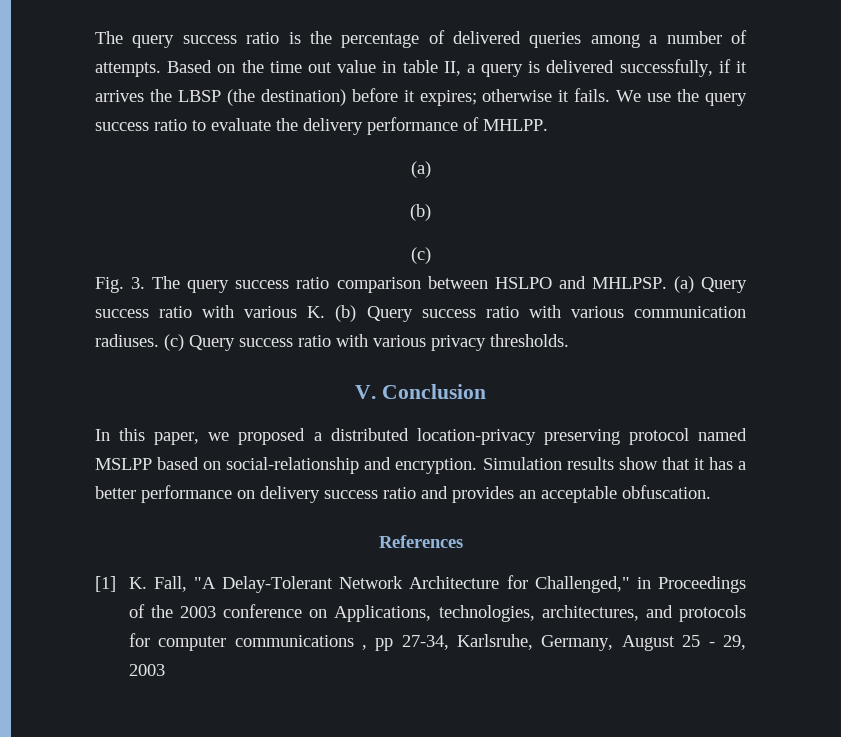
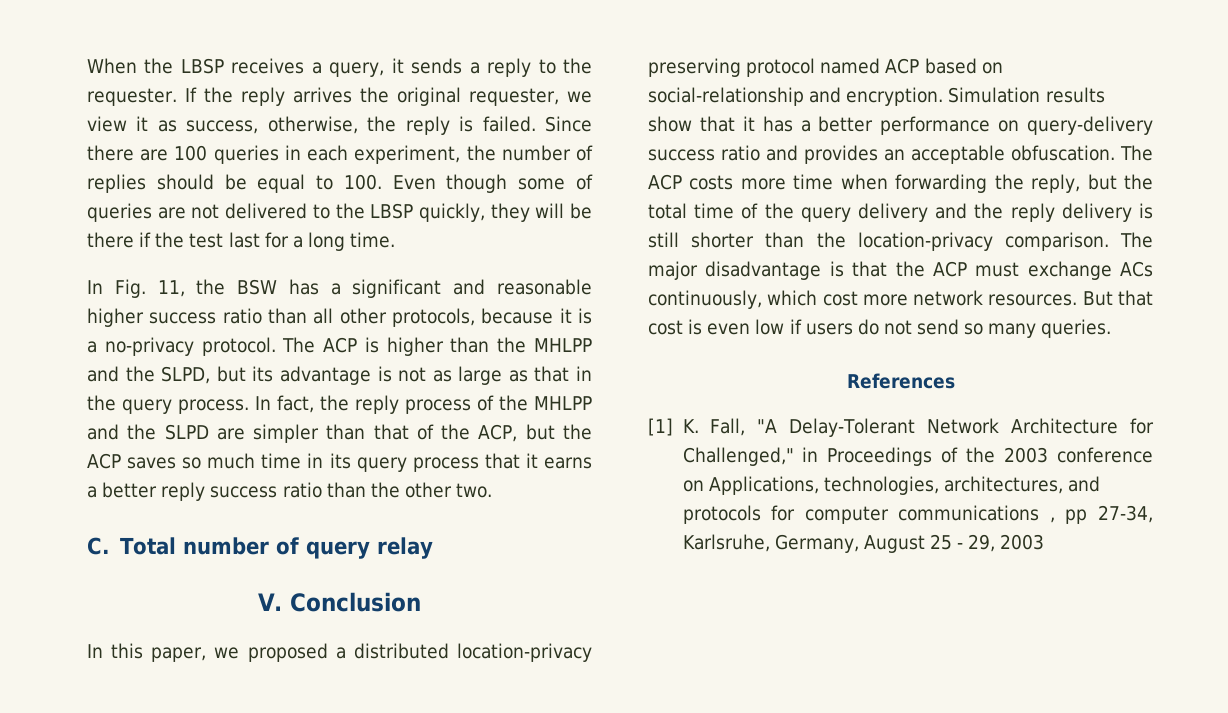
[95,30,747,48] [95,59,747,77] [95,88,748,106] [95,117,548,135] [410,161,431,178] [410,204,431,221] [410,247,431,264] [95,276,747,293] [95,305,746,322] [95,334,569,351] The query success ratio is the percentage of delivered queries among a number of attempts. Based on the time out value in table II, a query is delivered successfully, if it arrives the LBSP (the destination) before it expires; otherwise it fails. We use the query success ratio to evaluate the delivery performance of MHLPP. // (a) // (b) // (c) // Fig. 3. The query success ratio comparison between HSLPO and MHLPSP. (a) Query success ratio with various K. (b) Query success ratio with various communication radiuses. (c) Query success ratio with various privacy thresholds. -> [87,58,592,77] [87,87,592,106] [87,116,592,135] [87,145,593,164] [87,174,593,193] [87,203,592,222] [87,232,396,251] [87,279,592,298] [87,308,592,327] [87,337,592,356] [87,366,592,385] [87,395,592,414] [87,424,592,443] [87,453,592,472] [87,482,493,501] [87,537,434,559] When the LBSP receives a query, it sends a reply to the requester. If the reply arrives the original requester, we view it as success, otherwise, the reply is failed. Since there are 100 queries in each experiment, the number of replies should be equal to 100. Even though some of queries are not delivered to the LBSP quickly, they will be there if the test last for a long time. // In Fig. 11, the BSW has a significant and reasonable higher success ratio than all other protocols, because it is a no-privacy protocol. The ACP is higher than the MHLPP and the SLPD, but its advantage is not as large as that in the query process. In fact, the reply process of the MHLPP and the SLPD are simpler than that of the ACP, but the ACP saves so much time in its query process that it earns a better reply success ratio than the other two. // C. Total number of query relay
[95,458,152,470] MSLPP -> [885,58,920,74] ACP
[260,486,320,503] delivery -> [1027,116,1153,135] query-delivery
(711, 492) none -> [1120,145,1153,161] [648,174,1153,193] [648,203,1153,222] [648,232,1153,251] [648,261,1153,280] [648,290,1153,309] [648,319,1112,338] The ACP costs more time when forwarding the reply, but the total time of the query delivery and the reply delivery is still shorter than the location-privacy comparison. The major disadvantage is that the ACP must exchange ACs continuously, which cost more network resources. But that cost is even low if users do not send so many queries.

